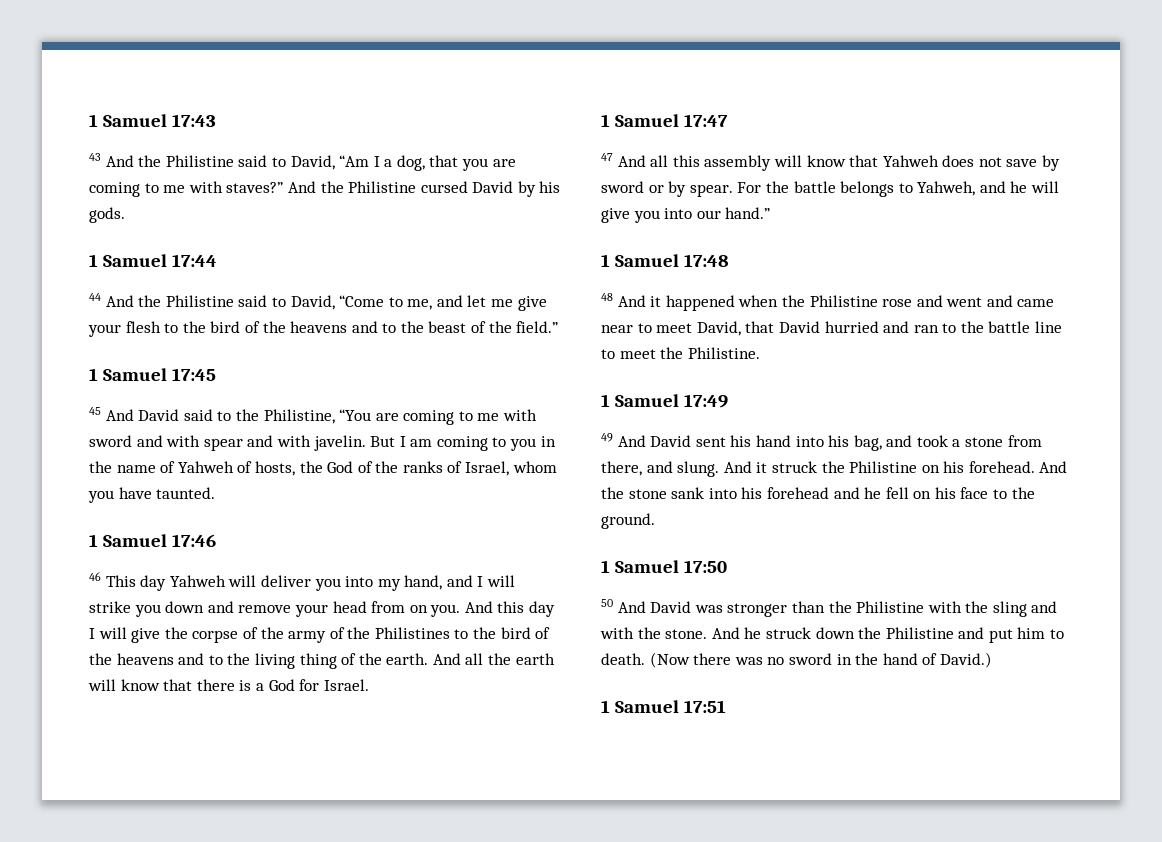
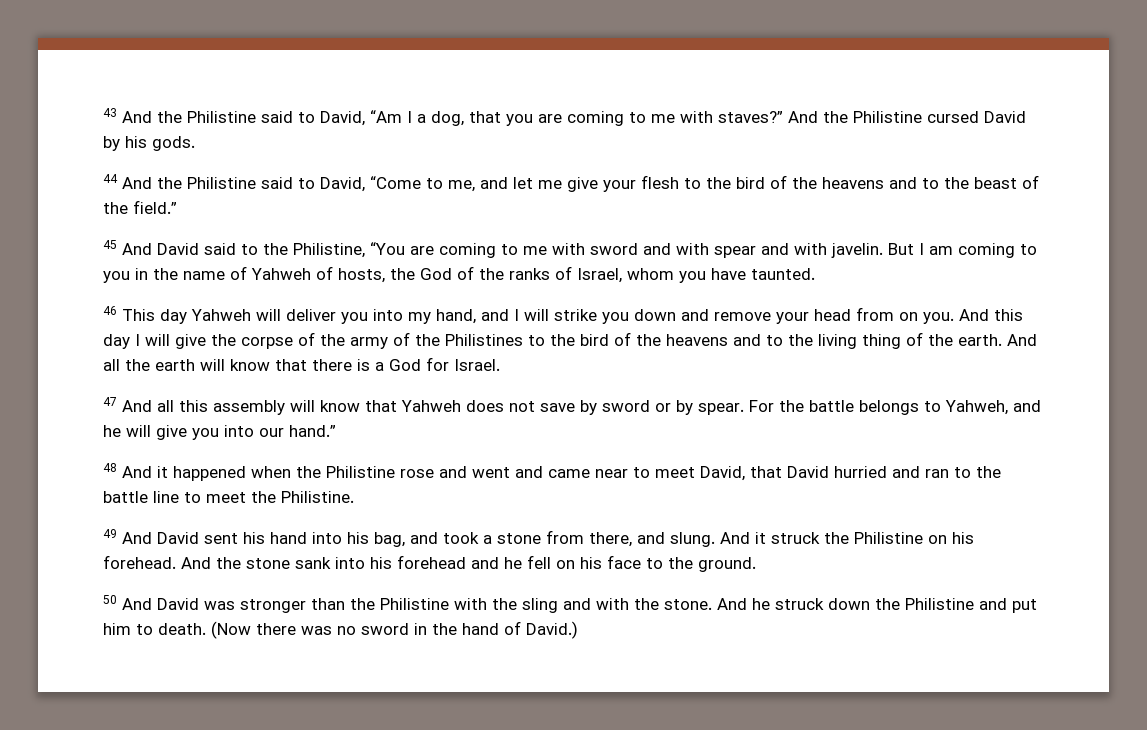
[89,114,216,127] 1 Samuel 17:43 // -> (103, 112) none
[89,254,217,267] // 1 Samuel 17:44 -> (195, 143) none
[89,368,216,381] // 1 Samuel 17:45 -> (177, 207) none
[89,534,216,547] // 1 Samuel 17:46 -> (815, 274) none
[601,114,728,127] // 1 Samuel 17:47 -> (500, 365) none
[601,254,729,267] // 1 Samuel 17:48 -> (336, 431) none
[601,394,728,408] // 1 Samuel 17:49 -> (354, 497) none
[601,560,727,573] // 1 Samuel 17:50 -> (756, 564) none
[601,700,726,713] // 1 Samuel 17:51 -> (578, 630) none

